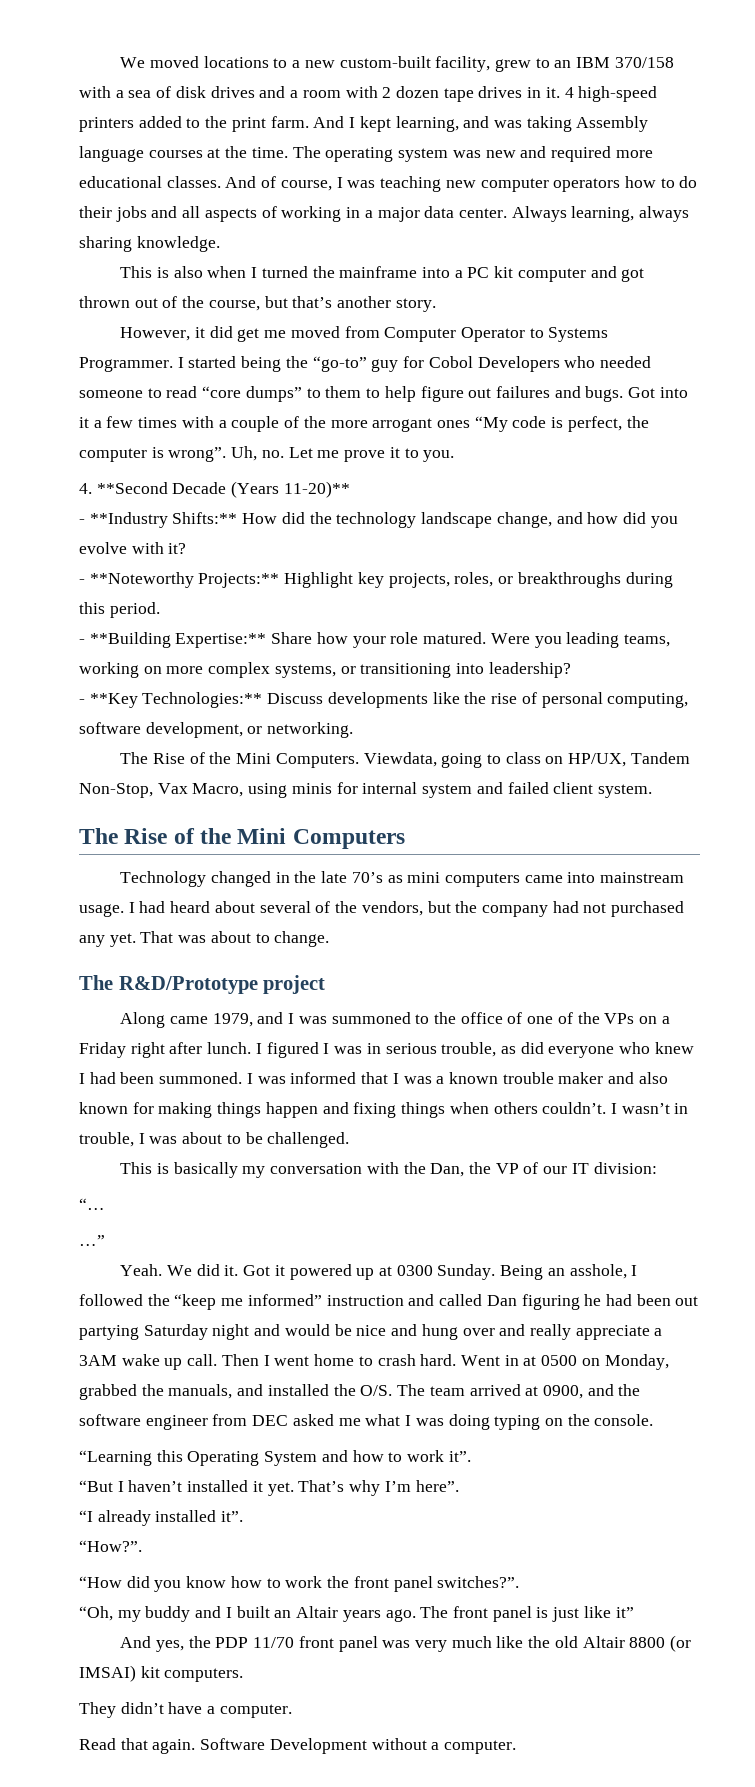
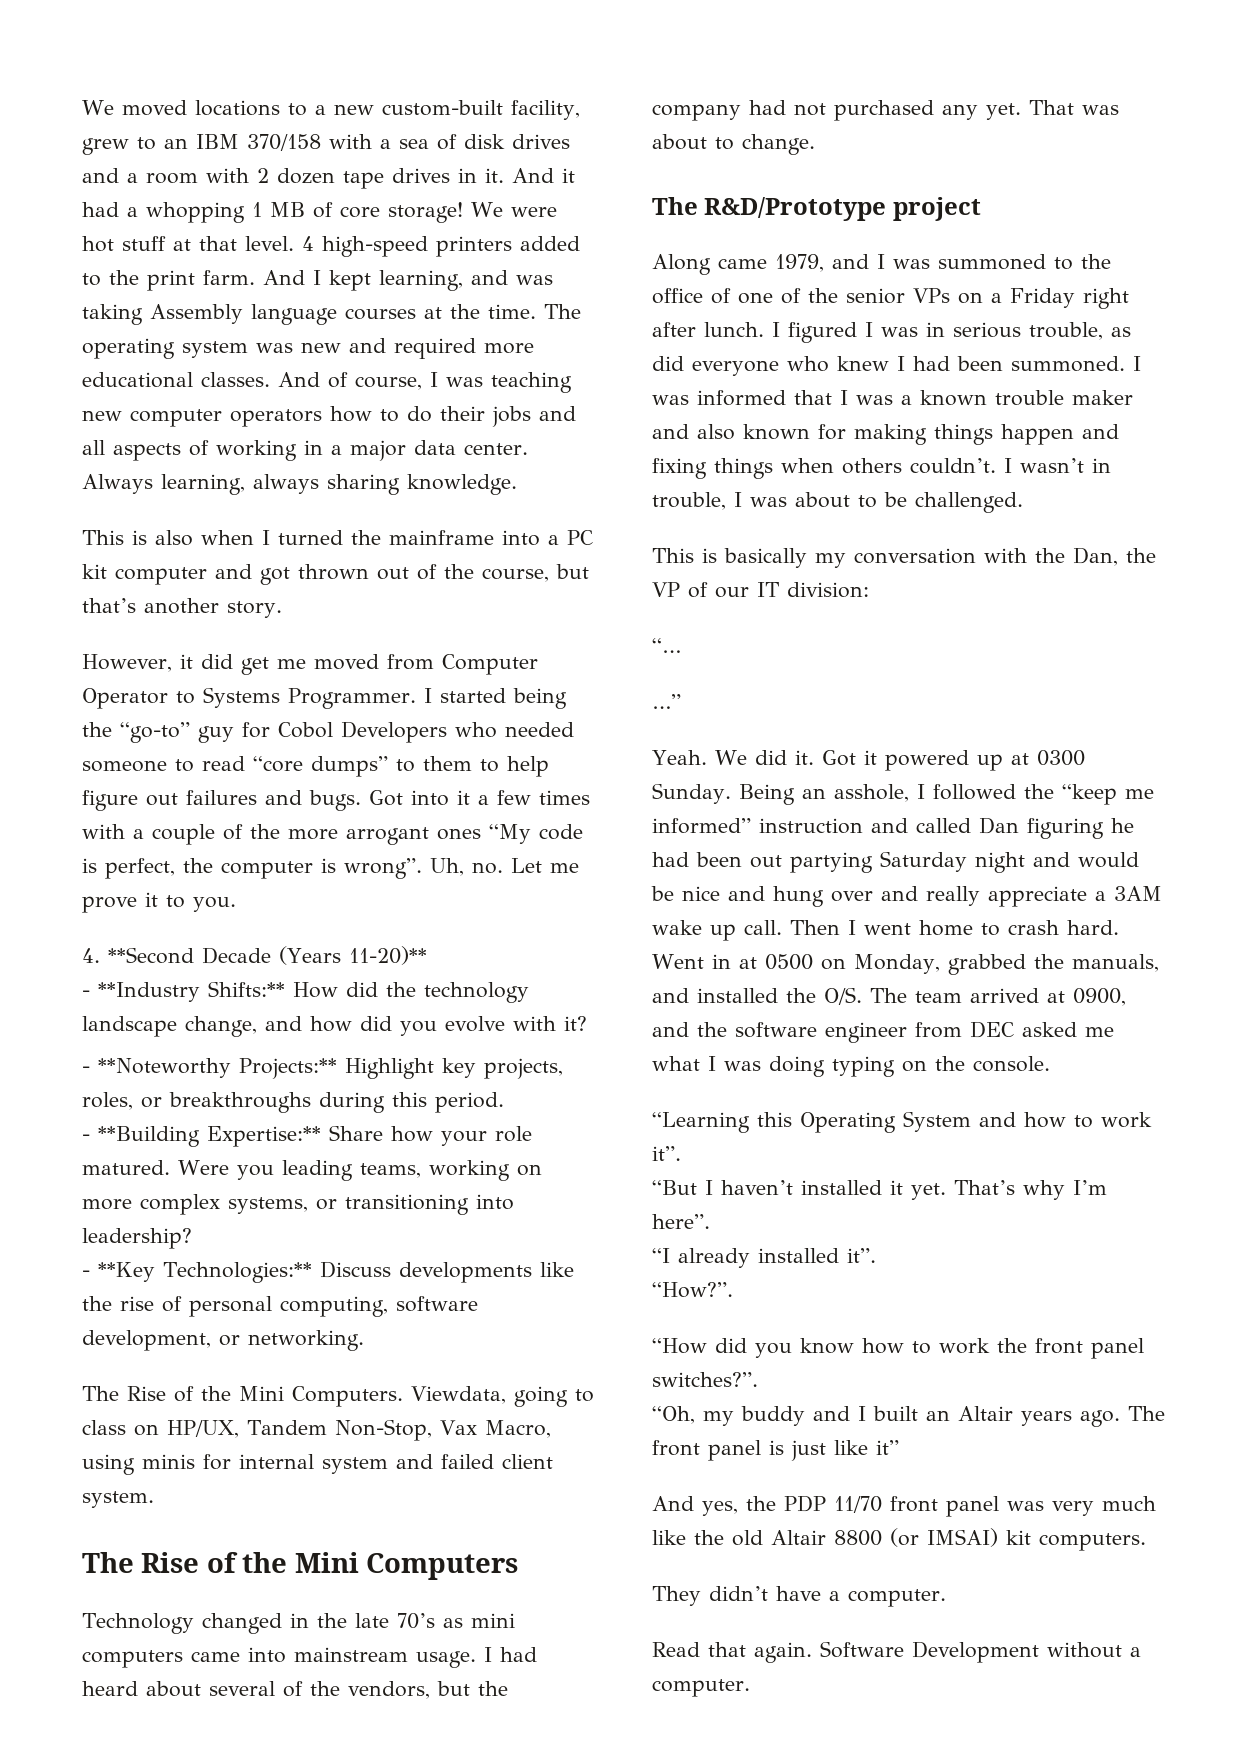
(560, 92) none -> [512,168,575,183] [82,202,557,223] [82,236,294,252] And it had a whopping 1 MB of core storage! We were hot stuff at that level.
(600, 1018) none -> [846,288,905,304] senior

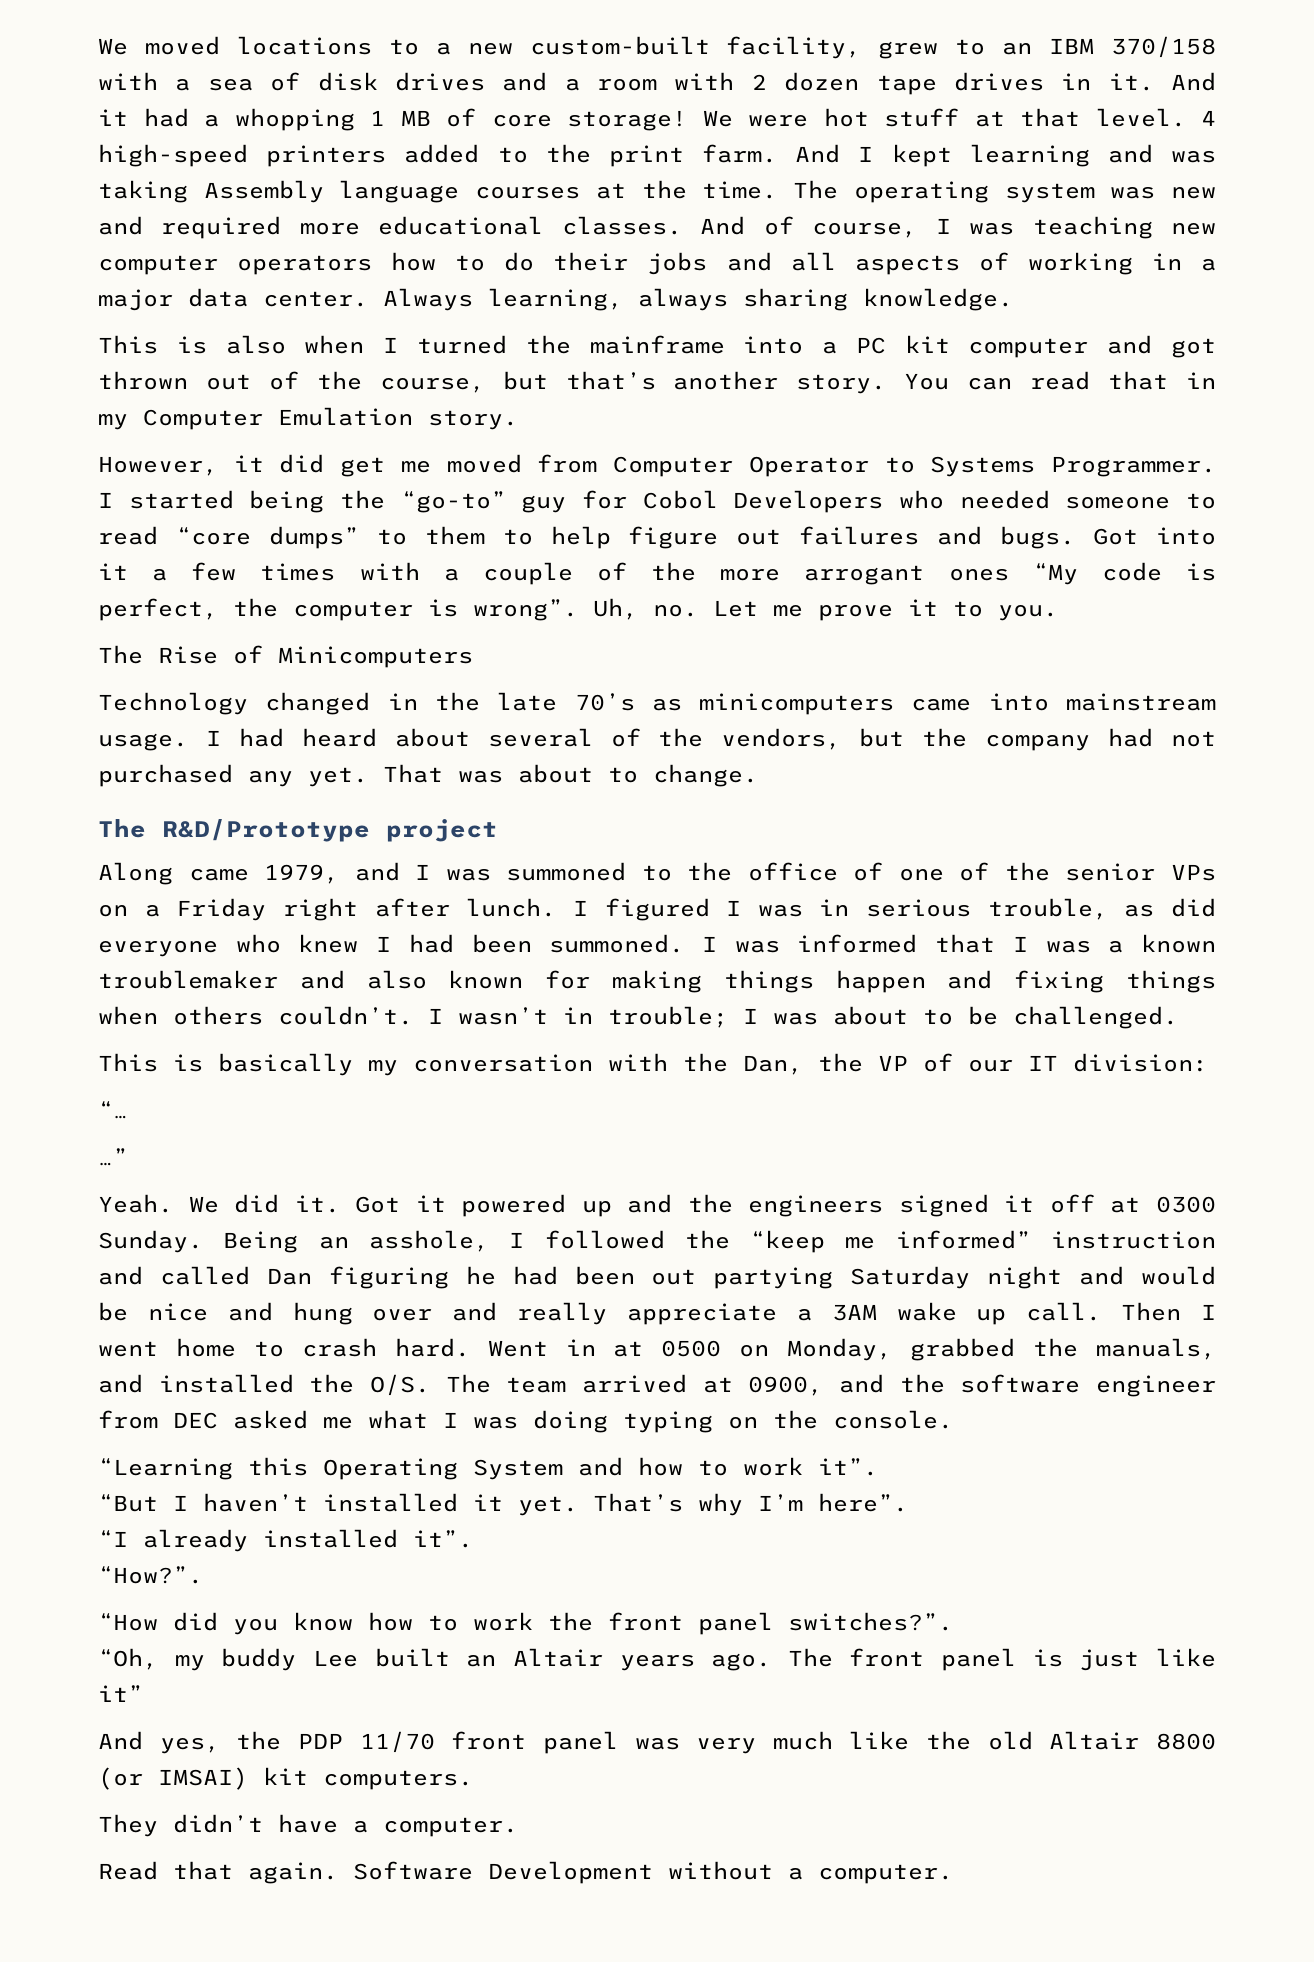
[379,270,463,291] learning, -> [969,144,1090,167] learning
(282, 609) none -> [904,371,1216,390] [98,407,518,430] You can read that in my Computer Emulation story.
[82,946,427,965] [82,981,529,1003] [82,1016,587,1037] [82,1058,563,1079] [82,1092,504,1113] [82,1125,532,1147] [82,1160,542,1181] [82,1194,514,1215] [82,1228,192,1249] [82,1261,574,1283] [82,1296,478,1317] [82,1330,364,1351] [82,1386,594,1407] [82,1419,551,1441] [82,1454,553,1475] [82,1491,154,1508] [82,1552,519,1580] 4. **Second Decade (Years 11-20)** // - **Industry Shifts:** How did the technology landscape change, and how did you evolve with it? // - **Noteworthy Projects:** Highlight key projects, roles, or breakthroughs during this period. // - **Building Expertise:** Share how your role matured. Were you leading teams, working on more complex systems, or transitioning into leadership? // - **Key Technologies:** Discuss developments like the rise of personal computing, software development, or networking. // The Rise of the Mini Computers. Viewdata, going to class on HP/UX, Tandem Non-Stop, Vax Macro, using minis for internal system and failed client system. // The Rise of the Mini Computers -> [98,645,473,668] The Rise of Minicomputers
[470,1613,515,1628] [82,1650,183,1668] mini computers -> [699,693,895,715] minicomputers
[995,390,1133,406] trouble maker -> [98,970,278,989] troublemaker
[652,492,726,510] trouble, -> [608,1006,728,1028] trouble;
(1003, 762) none -> [627,1194,1095,1217] and the engineers signed it off
[813,1406,866,1421] and I -> [312,1650,358,1667] Lee

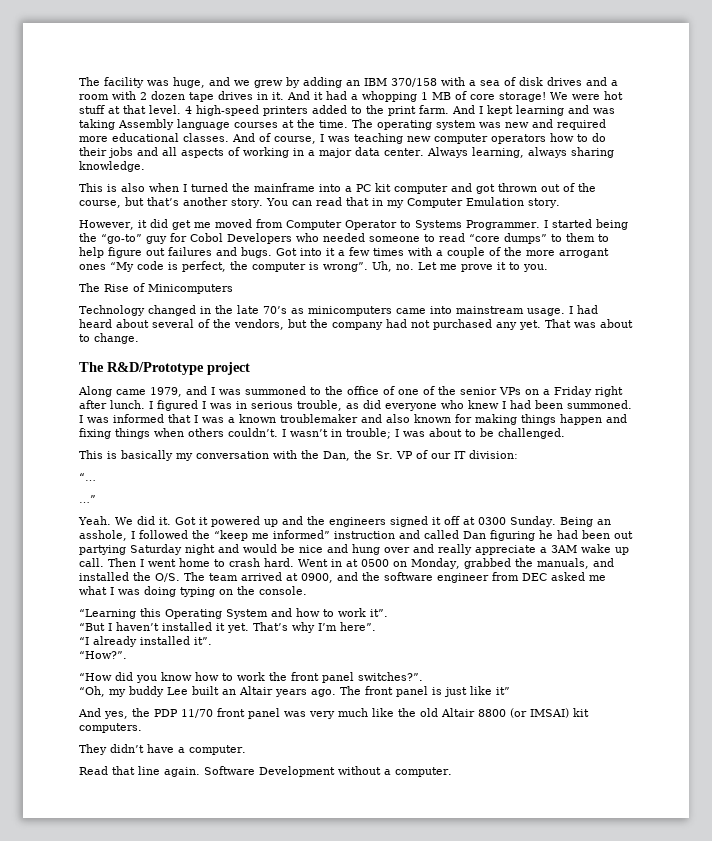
[98,36,986,59] We moved locations to a new custom-built facility, grew to -> [79,77,342,88] The facility was huge, and we grew by adding
(863, 1062) none -> [376,451,393,459] Sr.
(233, 1870) none -> [138,766,160,775] line

